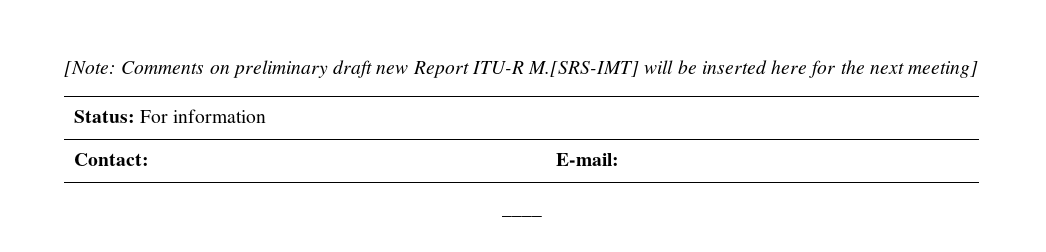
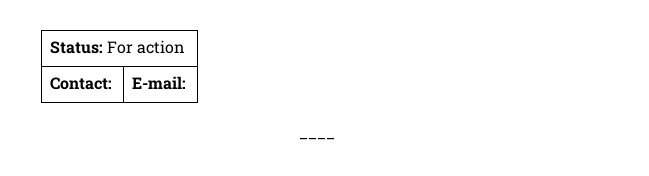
[64,60,979,78] [Note: Comments on preliminary draft new Report ITU-R M.[SRS-IMT] will be inserted here for the next meeting] // -> (49, 47) none
[173,109,267,123] information -> [137,40,186,54] action

